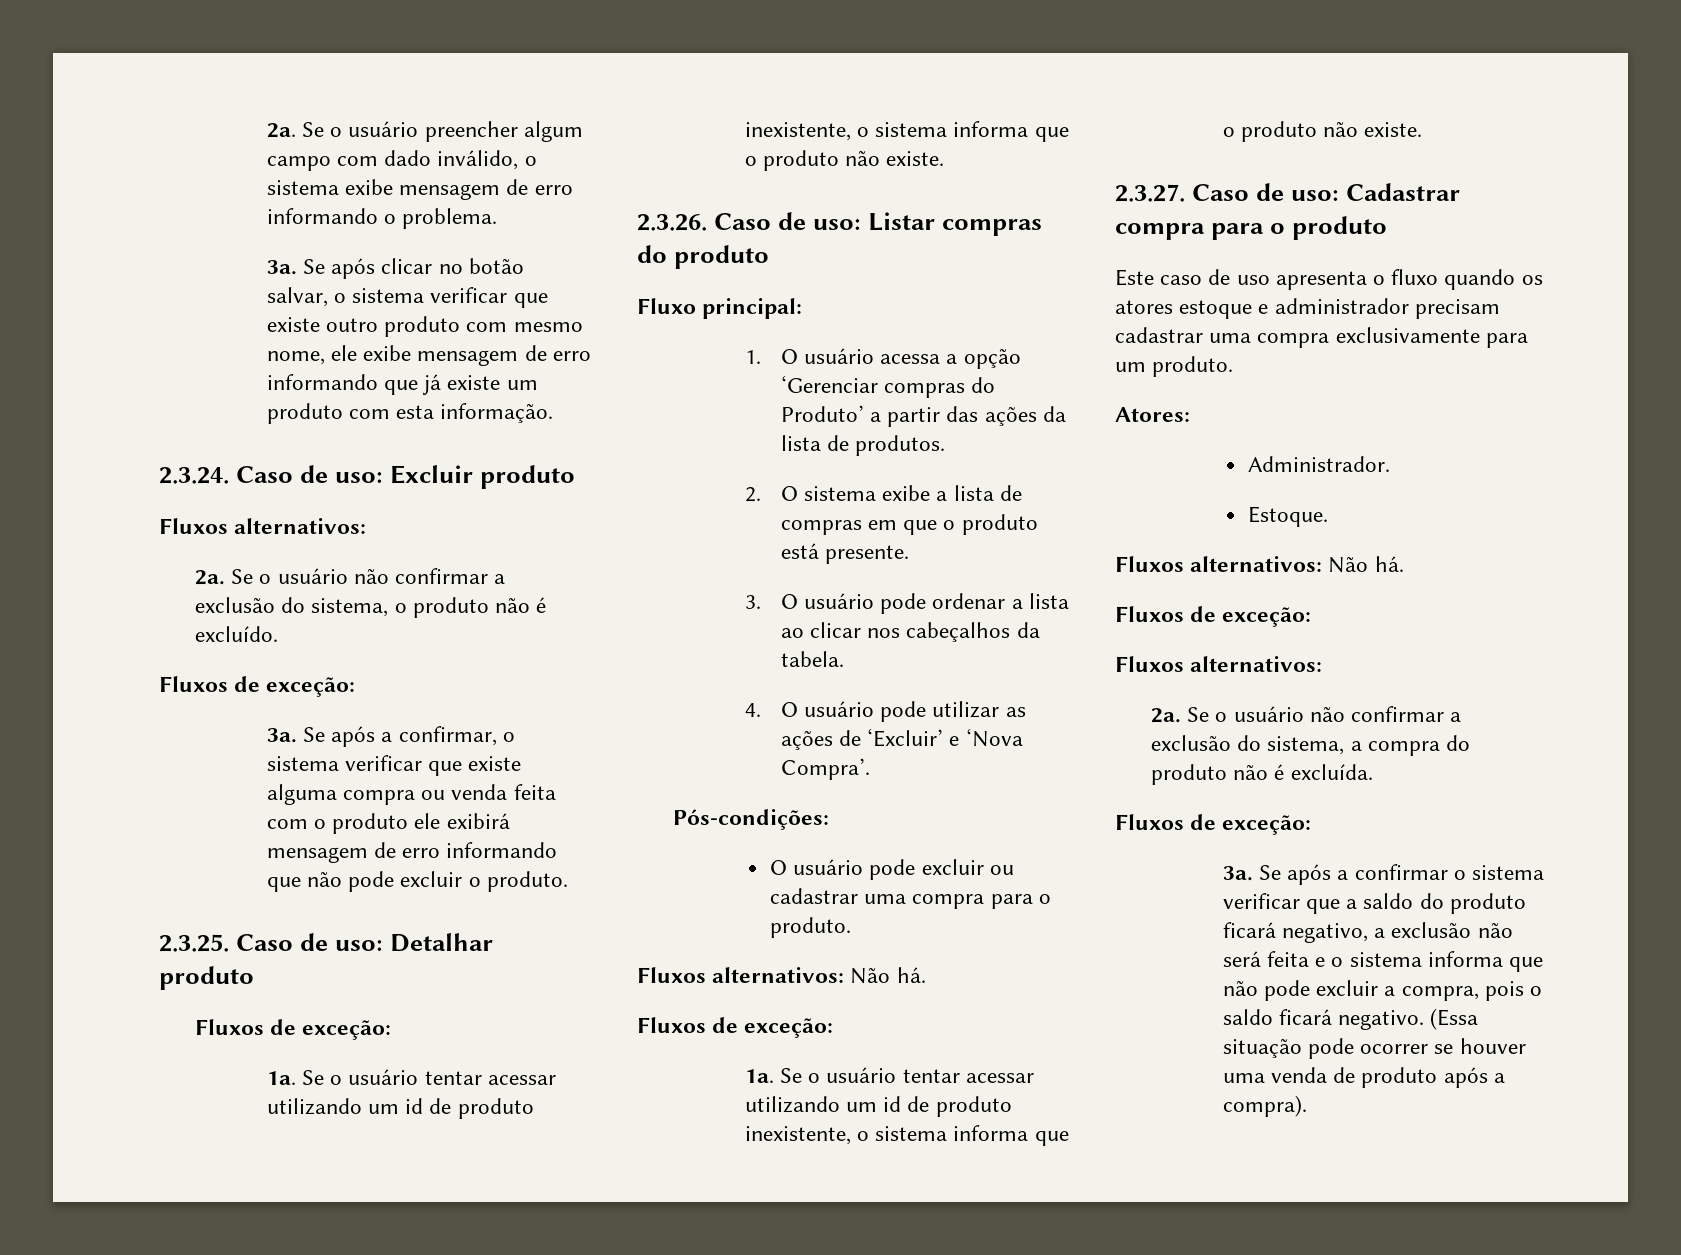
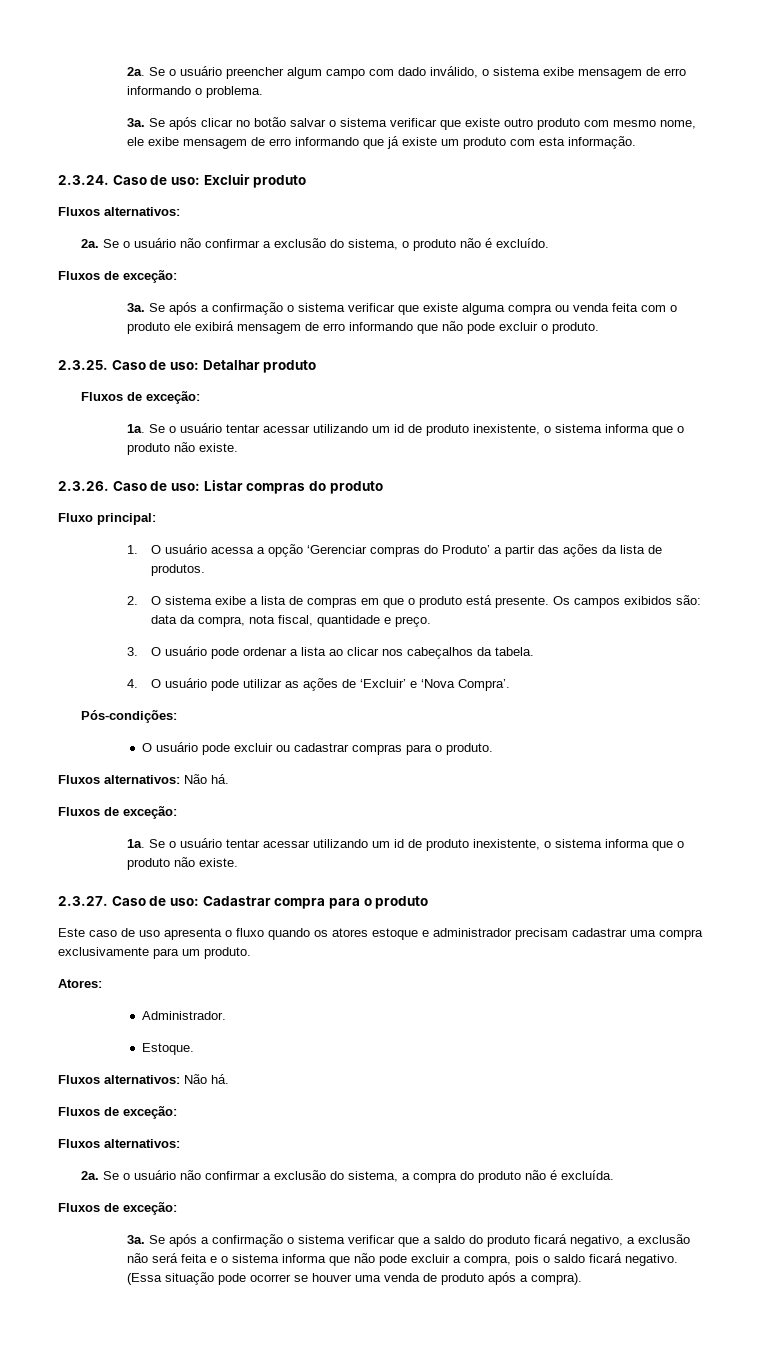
[266,287,328,307] salvar, -> [290,118,327,127] salvar
[398,726,497,746] confirmar, -> [212,302,284,315] confirmação
(909, 554) none -> [552,595,701,608] [150,615,431,627] Os campos exibidos são: data da compra, nota fiscal, quantidade e preço.
[864,894,985,909] uma compra -> [351,744,402,755] compras
[1354,864,1448,880] confirmar -> [212,1234,284,1247] confirmação

